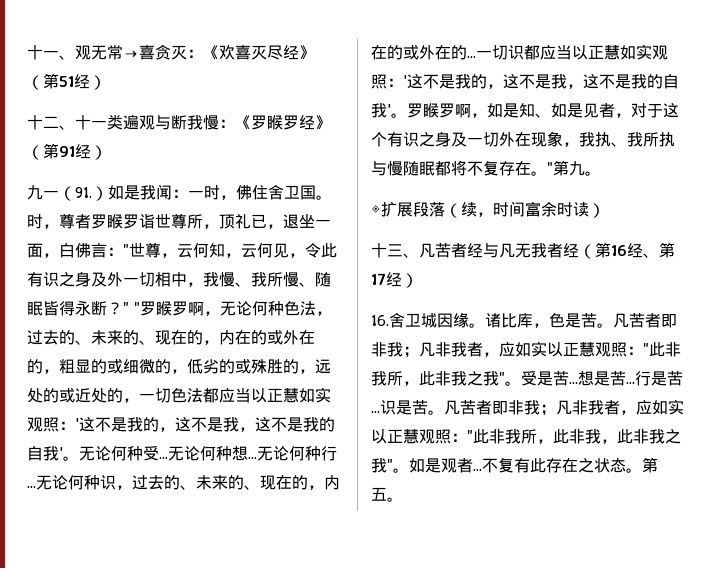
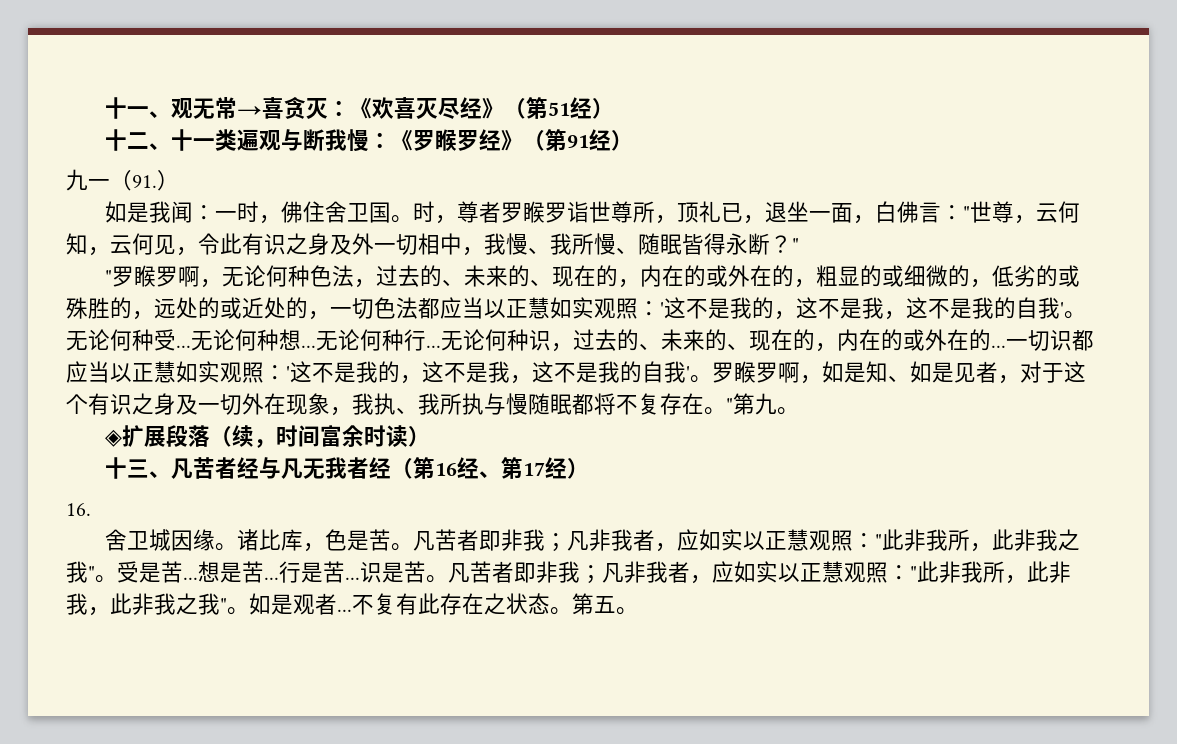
(108, 193) none -> (179, 180) //
(129, 308) none -> (799, 245) //
(389, 320) none -> (91, 509) //

